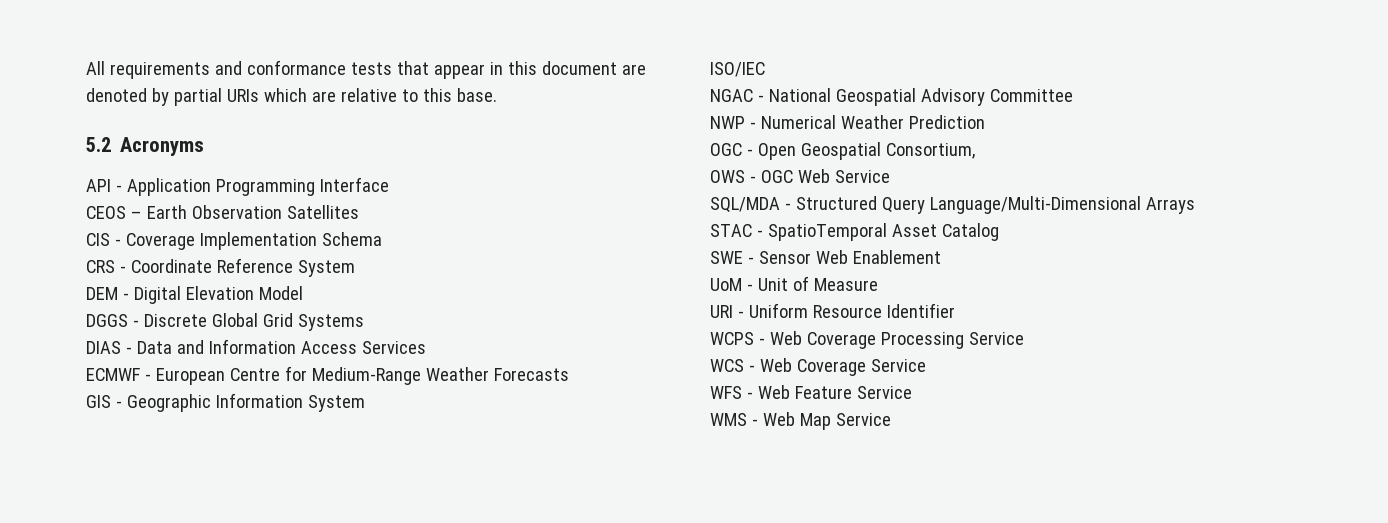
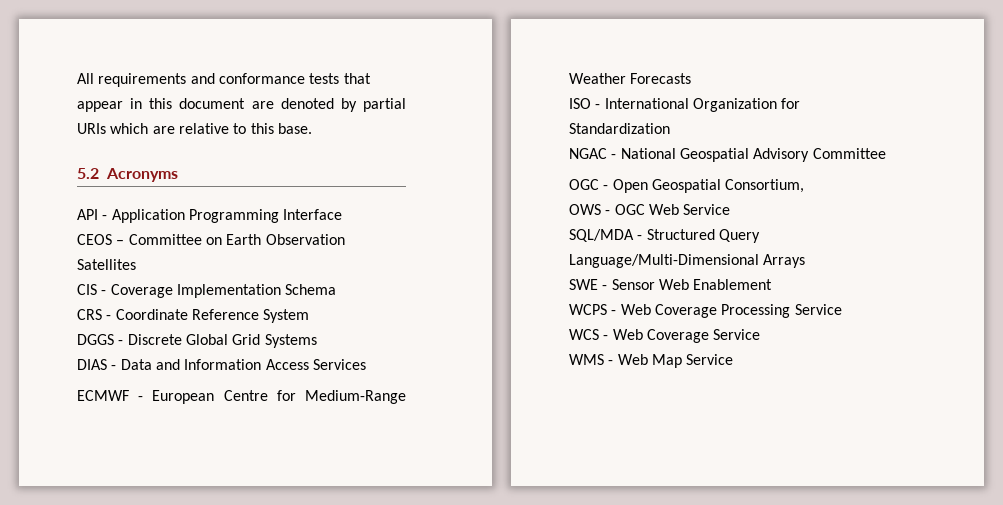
(142, 215) none -> [128,234,222,245] Committee on
[86,286,303,304] // DEM - Digital Elevation Model -> (310, 316) none
[86,393,365,412] [710,62,765,77] GIS - Geographic Information System // ISO/IEC -> [569,98,801,112] [569,123,670,134] ISO - International Organization for Standardization
[710,115,985,129] // NWP - Numerical Weather Prediction -> (886, 153) none
[710,223,999,241] // STAC - SpatioTemporal Asset Catalog -> (806, 261) none
[710,276,878,291] [710,303,955,318] // UoM - Unit of Measure // URI - Uniform Resource Identifier -> (773, 284) none
[710,385,912,399] // WFS - Web Feature Service -> (761, 334) none

